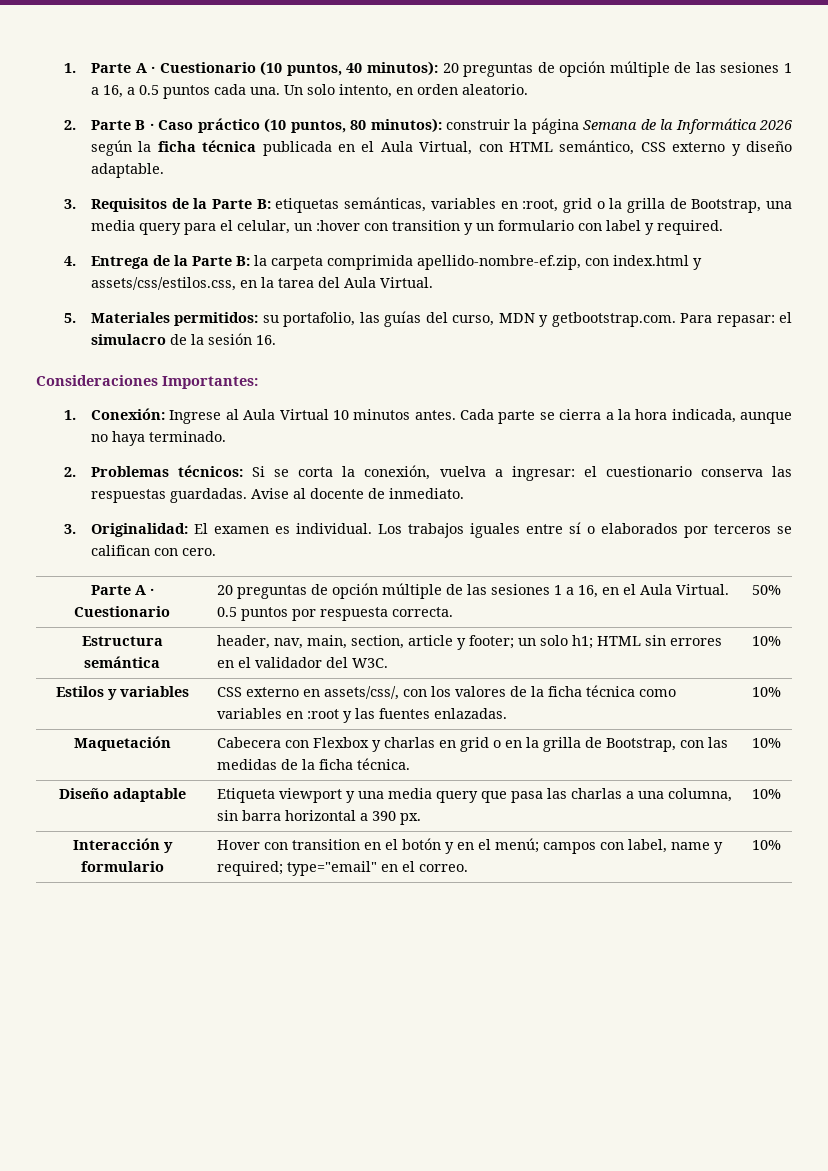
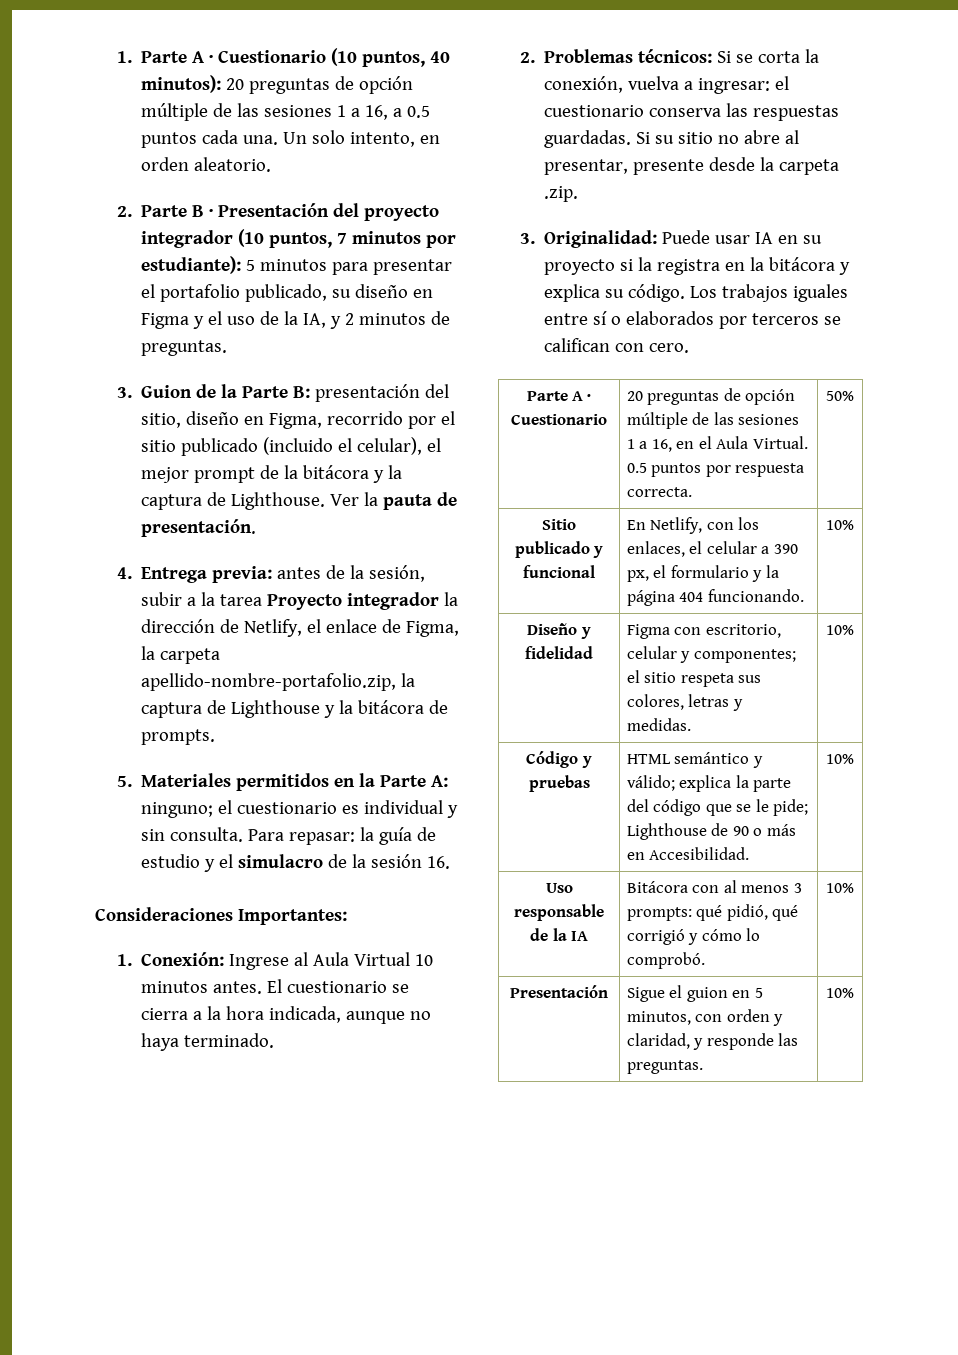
[158,118,794,134] [90,140,793,156] [90,163,164,178] [63,197,793,213] [90,220,723,235] [63,255,702,270] [90,277,433,291] [63,311,775,327] Caso práctico (10 puntos, 80 minutos): construir la página Semana de la Informática 2026 según la ficha técnica publicada en el Aula Virtual, con HTML semántico, CSS externo y diseño adaptable. // 3. Requisitos de la Parte B: etiquetas semánticas, variables en :root, grid o la grilla de Bootstrap, una media query para el celular, un :hover con transition y un formulario con label y required. // 4. Entrega de la Parte B: la carpeta comprimida apellido-nombre-ef.zip, con index.html y assets/css/estilos.css, en la tarea del Aula Virtual. // 5. Materiales permitidos: su portafolio, las guías del curso, MDN y getbootstrap.com. Para repasar: -> [217,203,439,221] [140,229,456,248] [140,256,452,275] [140,284,433,302] [140,311,450,329] [140,340,227,356] [116,384,449,402] [140,411,455,429] [140,437,441,456] [140,465,402,483] [140,492,457,510] [140,519,256,537] [116,565,425,583] [140,592,458,610] [140,619,459,637] [140,646,220,664] [140,673,415,691] [140,700,448,718] [140,729,215,745] [116,773,448,791] [140,800,458,818] [140,827,436,845] [140,854,215,872] Presentación del proyecto integrador (10 puntos, 7 minutos por estudiante): 5 minutos para presentar el portafolio publicado, su diseño en Figma y el uso de la IA, y 2 minutos de preguntas. // 3. Guion de la Parte B: presentación del sitio, diseño en Figma, recorrido por el sitio publicado (incluido el celular), el mejor prompt de la bitácora y la captura de Lighthouse. Ver la pauta de presentación. // 4. Entrega previa: antes de la sesión, subir a la tarea Proyecto integrador la dirección de Netlify, el enlace de Figma, la carpeta apellido-nombre-portafolio.zip, la captura de Lighthouse y la bitácora de prompts. // 5. Materiales permitidos en la Parte A: ninguno; el cuestionario es individual y sin consulta. Para repasar: la guía de estudio y
[459,409,536,424] Cada parte -> [266,979,387,993] El cuestionario
[250,488,464,499] [63,523,372,537] Avise al docente de inmediato. // 3. Originalidad: El examen es individual. -> [635,130,799,144] [543,157,839,175] [543,186,578,202] [519,230,822,248] [543,257,850,275] [543,284,685,302] Si su sitio no abre al presentar, presente desde la carpeta .zip. // 3. Originalidad: Puede usar IA en su proyecto si la registra en la bitácora y explica su código.
[81,636,163,646] [84,656,160,668] [216,635,722,650] [216,657,388,668] [752,636,781,646] [55,686,189,700] [216,685,676,700] [216,708,507,723] [752,687,781,697] [73,736,171,751] [216,737,728,752] [216,758,410,770] [752,738,781,748] [58,788,186,802] [216,788,732,803] [216,810,421,825] [752,789,781,799] [72,838,173,853] [80,861,164,872] [216,838,723,854] [216,861,468,876] Estructura semántica | header, nav, main, section, article y footer; un solo h1; HTML sin errores en el validador del W3C. | 10% // Estilos y variables | CSS externo en assets/css/, con los valores de la ficha técnica como variables en :root y las fuentes enlazadas. | 10% // Maquetación | Cabecera con Flexbox y charlas en grid o en la grilla de Bootstrap, con las medidas de la ficha técnica. | 10% // Diseño adaptable | Etiqueta viewport y una media query que pasa las charlas a una columna, sin barra horizontal a 390 px. | 10% // Interacción y formulario | Hover con transition en el botón y en el menú; campos con label, name y required; type="email" en el correo. -> [542,519,576,530] [514,541,604,558] [523,565,595,578] [626,517,760,534] [626,541,798,557] [626,565,779,582] [626,589,804,606] [826,520,854,530] [527,623,591,639] [525,646,593,659] [626,624,781,639] [626,646,796,663] [626,670,762,687] [626,694,743,711] [626,718,691,731] [826,625,854,635] [526,751,592,768] [528,775,590,792] [626,752,763,768] [626,775,792,792] [626,799,809,816] [626,823,796,840] [626,847,750,860] [826,754,854,764] [545,883,573,893] [514,904,604,921] [530,928,588,941] [626,880,802,893] [626,904,799,921] [626,928,761,945] [626,952,705,969] [826,883,854,893] [510,985,608,998] [626,985,763,1002] [626,1009,784,1026] [626,1033,799,1050] [626,1060,703,1074] Sitio publicado y funcional | En Netlify, con los enlaces, el celular a 390 px, el formulario y la página 404 funcionando. | 10% // Diseño y fidelidad | Figma con escritorio, celular y componentes; el sitio respeta sus colores, letras y medidas. | 10% // Código y pruebas | HTML semántico y válido; explica la parte del código que se le pide; Lighthouse de 90 o más en Accesibilidad. | 10% // Uso responsable de la IA | Bitácora con al menos 3 prompts: qué pidió, qué corrigió y cómo lo comprobó. | 10% // Presentación | Sigue el guion en 5 minutos, con orden y claridad, y responde las preguntas.

